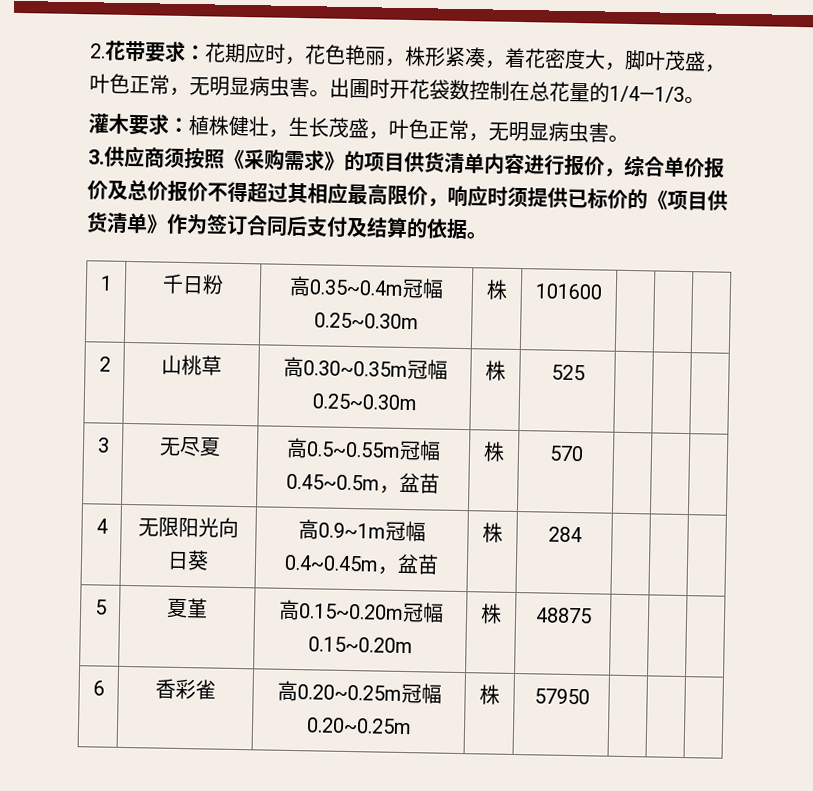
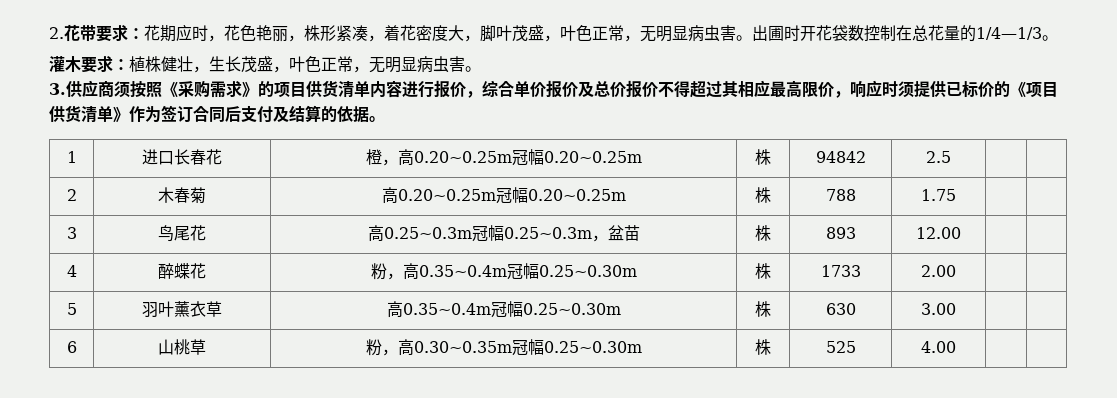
[162,273,224,295] [289,275,444,299] [313,312,419,330] [486,279,508,300] [535,283,603,300] [98,356,111,372] 千日粉 | 高0.35~0.4m冠幅0.25~0.30m | 株 | 101600 | | | // 2 -> [142,149,222,165] [365,149,642,166] [755,149,771,165] [815,151,866,163] [926,151,951,163] [66,189,77,201] [158,187,206,204] [381,187,626,204] [755,187,771,203] [825,189,856,201] [921,189,956,201] [66,227,77,239] [158,225,206,242] [367,225,640,242] [755,225,771,241] [825,227,856,239] [916,227,961,239] [66,265,77,277] [158,263,206,279] [370,263,637,280] [755,263,771,279] [820,265,861,277] [921,265,956,277] [66,303,77,315] [142,301,222,317] [386,301,621,318] [755,301,771,317] [825,303,856,315] [921,303,956,315] [66,341,77,353] 进口长春花 | 橙，高0.20~0.25m冠幅0.20~0.25m | 株 | 94842 | 2.5 | | // 2 | 木春菊 | 高0.20~0.25m冠幅0.20~0.25m | 株 | 788 | 1.75 | | // 3 | 鸟尾花 | 高0.25~0.3m冠幅0.25~0.3m，盆苗 | 株 | 893 | 12.00 | | // 4 | 醉蝶花 | 粉，高0.35~0.4m冠幅0.25~0.30m | 株 | 1733 | 2.00 | | // 5 | 羽叶薰衣草 | 高0.35~0.4m冠幅0.25~0.30m | 株 | 630 | 3.00 | | // 6
(222, 365) none -> [365,339,398,356] 粉，
[96,437,110,453] [159,436,221,457] [286,437,441,461] [286,472,440,494] [483,441,505,462] [548,445,584,462] [95,518,108,534] [138,516,239,539] [167,550,209,571] [298,519,426,542] [284,553,439,575] [482,522,503,543] [547,526,582,543] [94,599,107,615] [166,598,208,619] [277,599,444,623] [307,636,413,654] [480,603,502,624] [534,607,592,624] [92,680,105,696] [155,678,216,700] [276,680,442,704] [305,717,412,735] [479,684,500,705] [533,688,590,705] | | // 3 | 无尽夏 | 高0.5~0.55m冠幅0.45~0.5m，盆苗 | 株 | 570 | | | // 4 | 无限阳光向日葵 | 高0.9~1m冠幅0.4~0.45m，盆苗 | 株 | 284 | | | // 5 | 夏堇 | 高0.15~0.20m冠幅0.15~0.20m | 株 | 48875 | | | // 6 | 香彩雀 | 高0.20~0.25m冠幅0.20~0.25m | 株 | 57950 | -> [921,341,956,353] 4.00

